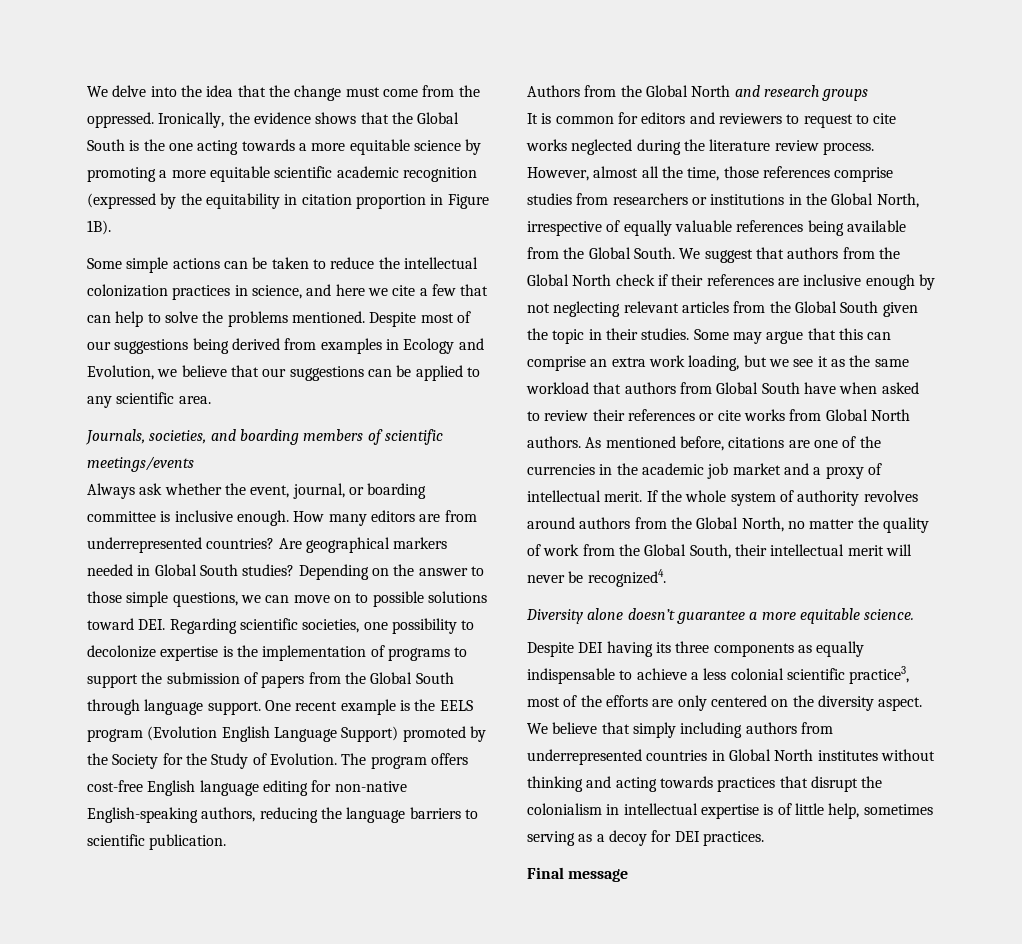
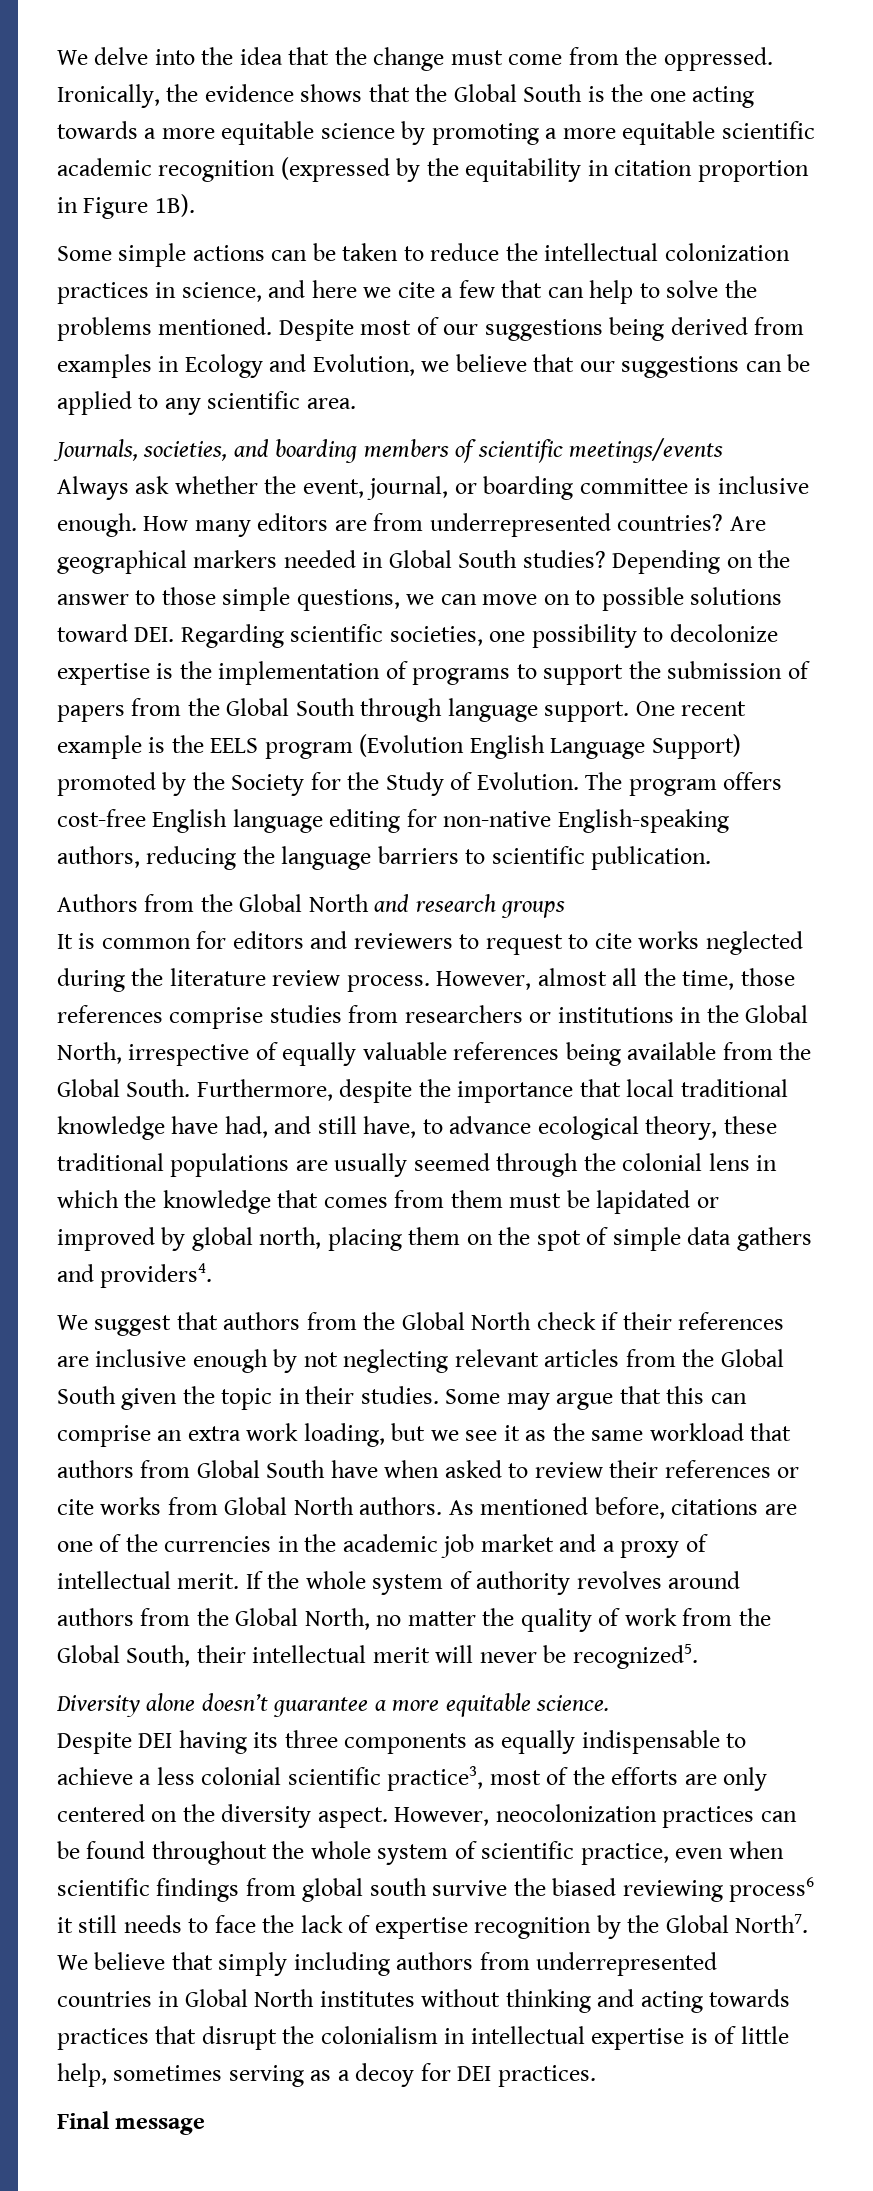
(675, 253) none -> [196,1079,788,1103] [57,1116,777,1140] [57,1153,778,1177] [57,1190,719,1214] [57,1227,812,1251] [57,1263,213,1288] Furthermore, despite the importance that local traditional knowledge have had, and still have, to advance ecological theory, these traditional populations are usually seemed through the colonial lens in which the knowledge that comes from them must be lapidated or improved by global north, placing them on the spot of simple data gathers and providers4. //
[587,569,666,587] recognized4. -> [572,1644,698,1669] recognized5.
(923, 704) none -> [394,1804,797,1828] [57,1841,784,1865] [57,1877,815,1902] [57,1914,809,1939] However, neocolonization practices can be found throughout the whole system of scientific practice, even when scientific findings from global south survive the biased reviewing process6 it still needs to face the lack of expertise recognition by the Global North7.

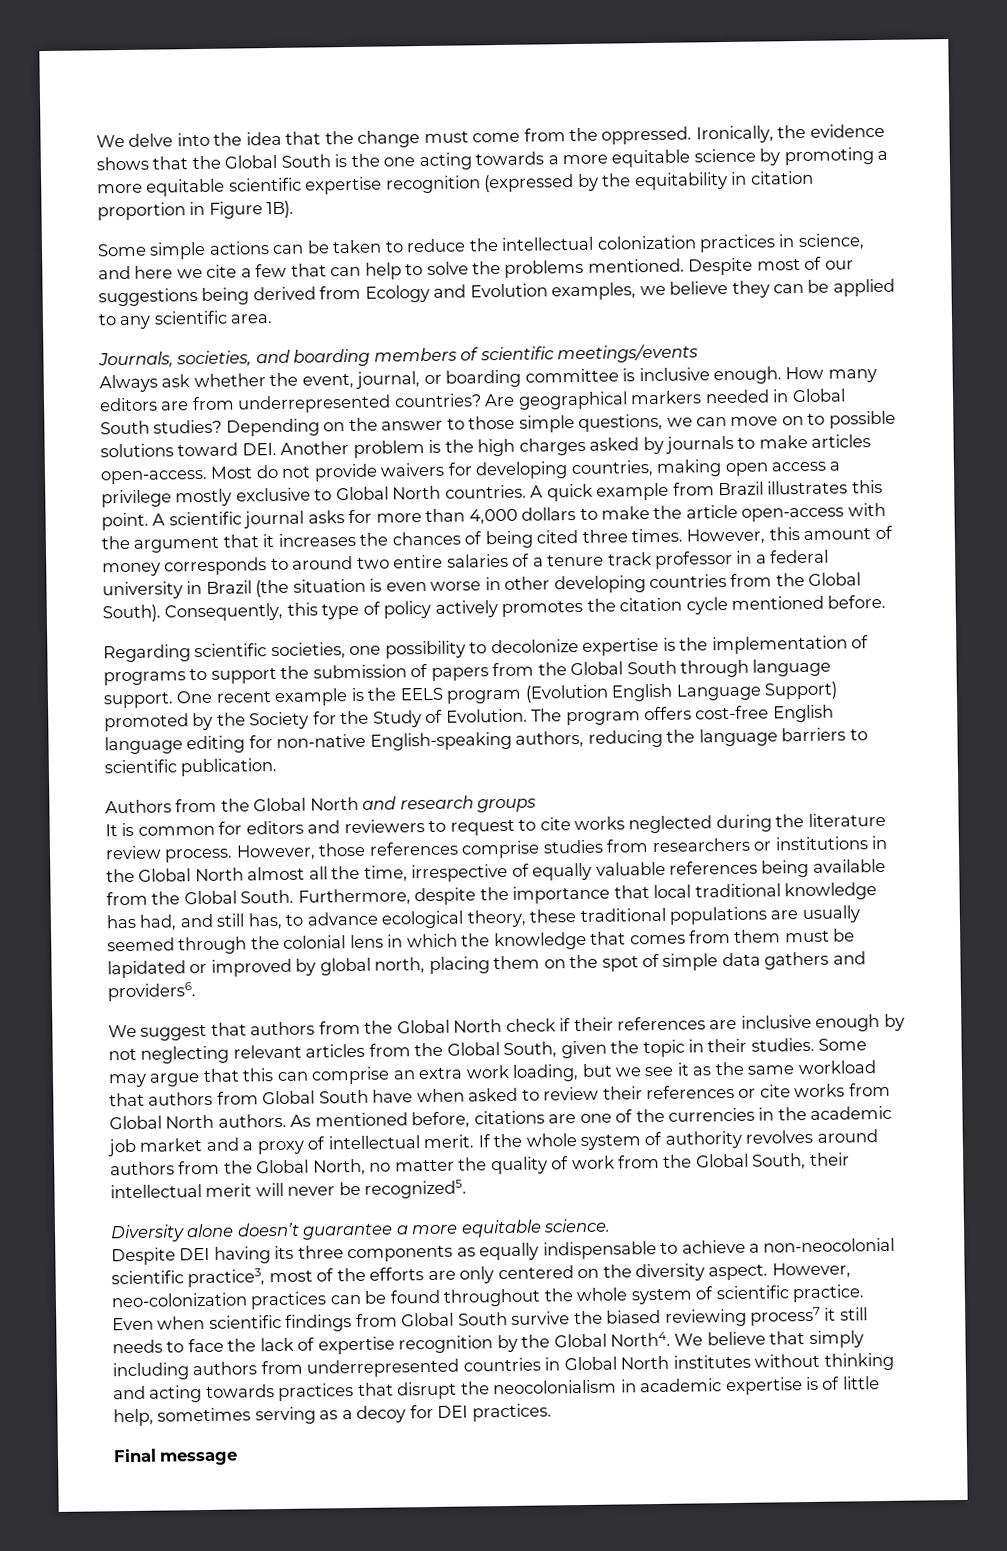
[57,158,152,176] academic -> [305,176,383,195] expertise
[57,354,740,378] examples in Ecology and Evolution, we believe that our suggestions -> [364,280,770,303] Ecology and Evolution examples, we believe they
(175, 634) none -> [280,434,872,458] [100,459,841,485] [101,479,883,508] [101,502,886,531] [101,525,893,553] [102,549,830,577] [102,572,862,600] [102,594,887,623] Another problem is the high charges asked by journals to make articles open-access. Most do not provide waivers for developing countries, making open access a privilege mostly exclusive to Global North countries. A quick example from Brazil illustrates this point. A scientific journal asks for more than 4,000 dollars to make the article open-access with the argument that it increases the chances of being cited three times. However, this amount of money corresponds to around two entire salaries of a tenure track professor in a federal university in Brazil (the situation is even worse in other developing countries from the Global South). Consequently, this type of policy actively promotes the citation cycle mentioned before. //
[537,968,735,990] almost all the time, -> (316, 852) none
[57,1042,122,1064] North, -> [194,865,408,882] North almost all the time,
[171,1116,219,1134] have -> [106,914,136,929] has
[363,1116,417,1138] have, -> [247,912,283,930] has,
[100,1263,213,1288] providers4. -> [107,982,196,1002] providers6.
[57,1386,116,1404] South -> [503,1041,558,1059] South,
[156,1767,282,1785] less colonial -> [763,1237,896,1253] non-neocolonial
[495,1804,657,1822] neocolonization -> [111,1292,248,1308] neo-colonization
[580,1843,724,1865] practice, even -> [792,1284,866,1303] [112,1317,154,1331] practice. Even
[302,1878,427,1902] global south -> [401,1311,508,1327] Global South
[729,1877,815,1902] process6 -> [750,1306,822,1326] process7
[735,1914,809,1933] North7. -> [610,1331,672,1347] North4.
[320,2026,585,2044] colonialism in intellectual -> [493,1378,723,1395] neocolonialism in academic

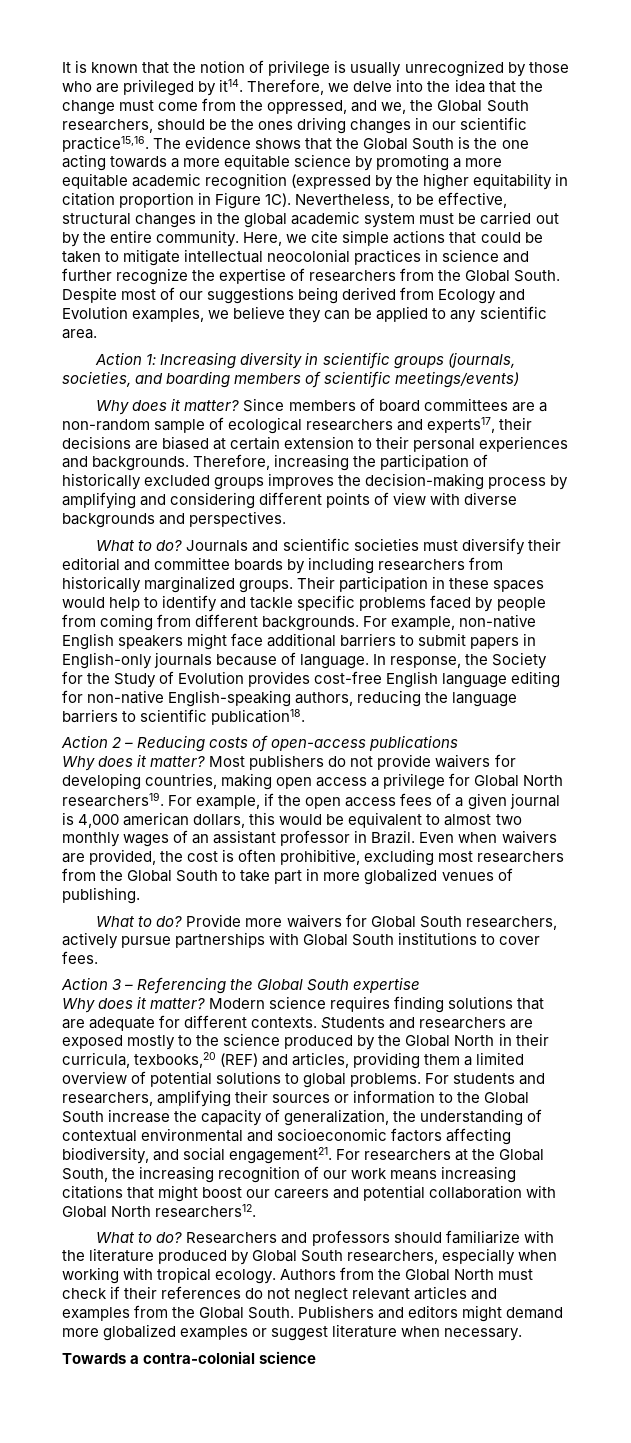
[96,134,125,148] We -> [62,60,569,77] [62,79,350,96] It is known that the notion of privilege is usually unrecognized by those who are privileged by it14. Therefore, we
[601,124,807,145] oppressed. Ironically, the -> [267,100,529,114] [62,117,528,134] [62,136,182,152] oppressed, and we, the Global South researchers, should be the ones driving changes in our scientific practice15,16. The
[228,176,383,195] scientific expertise -> [132,173,202,187] academic
(632, 180) none -> [423,173,470,190] higher
[266,200,295,219] [97,233,865,260] [98,258,685,280] 1B). // Some simple actions can be taken to reduce the intellectual colonization practices in science, and here we cite a few that can help to solve the problems mentioned. -> [265,192,508,208] [62,211,559,228] [62,230,543,247] [62,249,530,266] [62,268,561,285] 1C). Nevertheless, to be effective, structural changes in the global academic system must be carried out by the entire community. Here, we cite simple actions that could be taken to mitigate intellectual neocolonial practices in science and further recognize the expertise of researchers from the Global South.
[98,351,174,369] Journals, -> [95,352,515,369] Action 1: Increasing diversity in scientific groups (journals,
[557,343,699,364] [99,366,877,393] [99,388,846,414] [100,410,896,437] [100,434,872,458] [100,459,841,485] [101,479,883,508] [101,502,886,531] [101,525,893,553] [102,549,830,577] [102,572,862,600] [102,594,887,623] [103,635,870,663] [103,658,832,686] [103,681,839,709] [104,712,214,732] meetings/events // Always ask whether the event, journal, or boarding committee is inclusive enough. How many editors are from underrepresented countries? Are geographical markers needed in Global South studies? Depending on the answer to those simple questions, we can move on to possible solutions toward DEI. Another problem is the high charges asked by journals to make articles open-access. Most do not provide waivers for developing countries, making open access a privilege mostly exclusive to Global North countries. A quick example from Brazil illustrates this point. A scientific journal asks for more than 4,000 dollars to make the article open-access with the argument that it increases the chances of being cited three times. However, this amount of money corresponds to around two entire salaries of a tenure track professor in a federal university in Brazil (the situation is even worse in other developing countries from the Global South). Consequently, this type of policy actively promotes the citation cycle mentioned before. // Regarding scientific societies, one possibility to decolonize expertise is the implementation of programs to support the submission of papers from the Global South through language support. One recent example is the EELS program (Evolution English Language Support) promoted by -> [395,371,520,388] [96,398,547,415] [62,417,533,434] [62,436,569,452] [62,454,489,471] [62,473,569,490] [62,492,518,509] [62,511,287,528] [96,538,561,555] [62,557,504,574] [62,576,545,593] [62,595,546,612] [62,614,537,631] [62,633,537,650] [62,652,462,669] meetings/events) // Why does it matter? Since members of board committees are a non-random sample of ecological researchers and experts17, their decisions are biased at certain extension to their personal experiences and backgrounds. Therefore, increasing the participation of historically excluded groups improves the decision-making process by amplifying and considering different points of view with diverse backgrounds and perspectives. // What to do? Journals and scientific societies must diversify their editorial and committee boards by including researchers from historically marginalized groups. Their participation in these spaces would help to identify and tackle specific problems faced by people from coming from different backgrounds. For example, non-native English speakers might face additional barriers to submit papers in English-only journals because of language. In response,
[445,706,693,726] Evolution. The program offers -> [178,671,311,687] Evolution provides
[180,757,278,777] publication. // -> [211,709,306,725] [61,735,459,752] [62,754,516,771] [62,773,564,790] [62,792,560,810] [62,812,522,828] [62,830,557,847] [62,849,565,866] [62,868,513,885] [62,887,140,904] [96,914,557,930] [62,932,541,949] [62,951,98,964] [61,977,421,994] [62,996,545,1013] [62,1015,534,1031] [62,1033,549,1050] [62,1052,525,1069] [62,1071,546,1088] [62,1090,530,1107] [62,1109,543,1126] [62,1128,512,1145] [62,1147,545,1164] [62,1166,517,1183] [62,1185,557,1202] [62,1204,257,1218] [96,1230,554,1246] [62,1248,558,1265] [62,1267,277,1284] publication18. // Action 2 – Reducing costs of open-access publications // Why does it matter? Most publishers do not provide waivers for developing countries, making open access a privilege for Global North researchers19. For example, if the open access fees of a given journal is 4,000 american dollars, this would be equivalent to almost two monthly wages of an assistant professor in Brazil. Even when waivers are provided, the cost is often prohibitive, excluding most researchers from the Global South to take part in more globalized venues of publishing. // What to do? Provide more waivers for Global South researchers, actively pursue partnerships with Global South institutions to cover fees. // Action 3 – Referencing the Global South expertise // Why does it matter? Modern science requires finding solutions that are adequate for different contexts. Students and researchers are exposed mostly to the science produced by the Global North in their curricula, texbooks,20 (REF) and articles, providing them a limited overview of potential solutions to global problems. For students and researchers, amplifying their sources or information to the Global South increase the capacity of generalization, the understanding of contextual environmental and socioeconomic factors affecting biodiversity, and social engagement21. For researchers at the Global South, the increasing recognition of our work means increasing citations that might boost our careers and potential collaboration with Global North researchers12. // What to do? Researchers and professors should familiarize with the literature produced by Global South researchers, especially when working with tropical ecology.
[362,795,537,813] [105,812,886,837] [105,835,889,863] [106,858,886,883] [106,882,878,906] [106,905,860,931] [107,928,856,955] [107,951,866,979] [107,982,196,1002] [108,1013,905,1041] [108,1037,868,1064] [108,1060,876,1088] [109,1082,891,1107] [109,1105,893,1130] [107,1129,878,1157] [110,1152,850,1176] [110,1179,468,1199] [110,1218,612,1243] [111,1237,896,1266] [111,1262,851,1288] [111,1284,866,1310] [112,1306,868,1332] [112,1330,864,1355] [112,1352,894,1381] [113,1376,880,1403] [113,1403,552,1427] [113,1448,239,1466] and research groups // It is common for editors and reviewers to request to cite works neglected during the literature review process. However, those references comprise studies from researchers or institutions in the Global North almost all the time, irrespective of equally valuable references being available from the Global South. Furthermore, despite the importance that local traditional knowledge has had, and still has, to advance ecological theory, these traditional populations are usually seemed through the colonial lens in which the knowledge that comes from them must be lapidated or improved by global north, placing them on the spot of simple data gathers and providers6. // We suggest that authors from the Global North check if their references are inclusive enough by not neglecting relevant articles from the Global South, given the topic in their studies. Some may argue that this can comprise an extra work loading, but we see it as the same workload that authors from Global South have when asked to review their references or cite works from Global North authors. As mentioned before, citations are one of the currencies in the academic job market and a proxy of intellectual merit. If the whole system of authority revolves around authors from the Global North, no matter the quality of work from the Global South, their intellectual merit will never be recognized5. // Diversity alone doesn’t guarantee a more equitable science. // Despite DEI having its three components as equally indispensable to achieve a non-neocolonial scientific practice3, most of the efforts are only centered on the diversity aspect. However, neo-colonization practices can be found throughout the whole system of scientific practice. Even when scientific findings from Global South survive the biased reviewing process7 it still needs to face the lack of expertise recognition by the Global North4. We believe that simply including authors from underrepresented countries in Global North institutes without thinking and acting towards practices that disrupt the neocolonialism in academic expertise is of little help, sometimes serving as a decoy for DEI practices. // Final message -> [498,1269,534,1280] [62,1286,498,1303] [62,1305,564,1322] [62,1324,523,1341] [62,1351,317,1364] must check if their references do not neglect relevant articles and examples from the Global South. Publishers and editors might demand more globalized examples or suggest literature when necessary. // Towards a contra-colonial science

